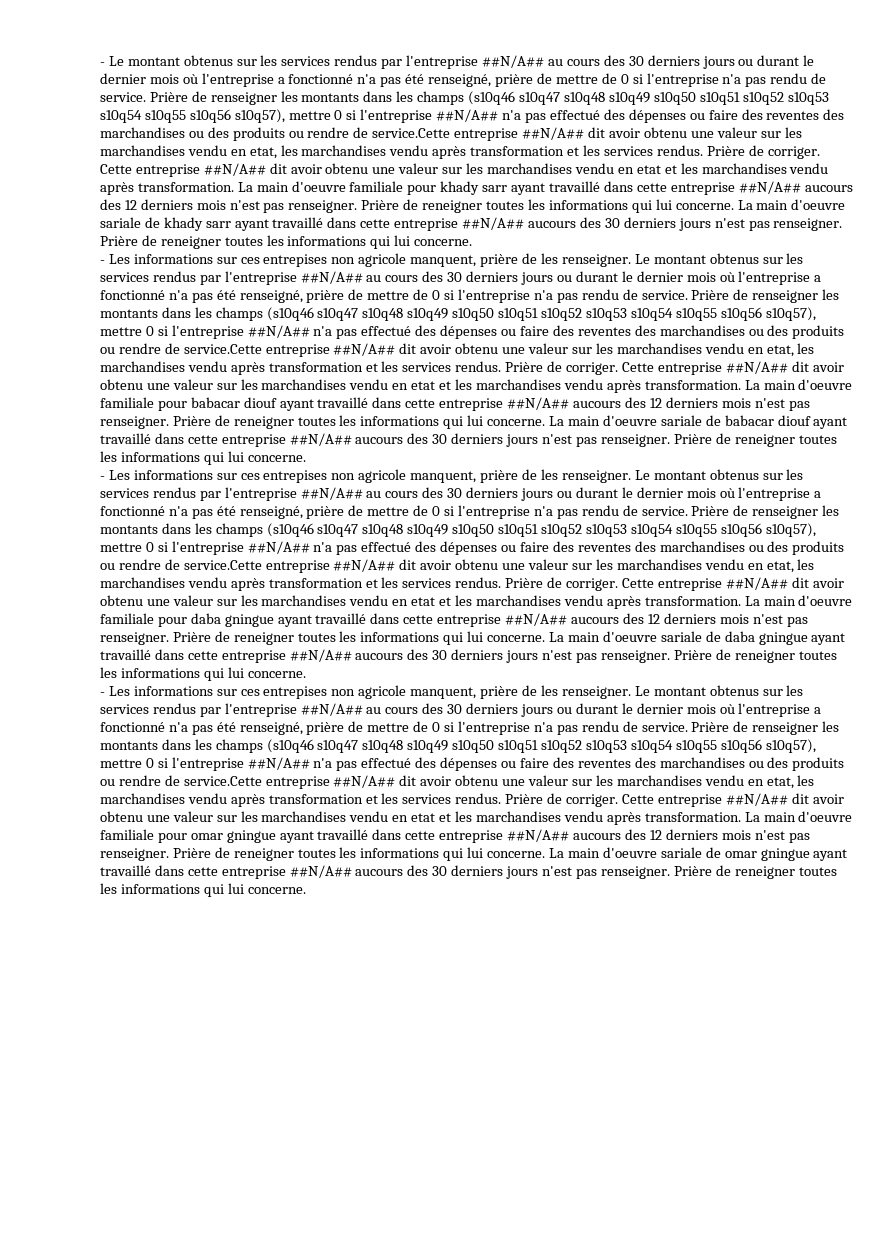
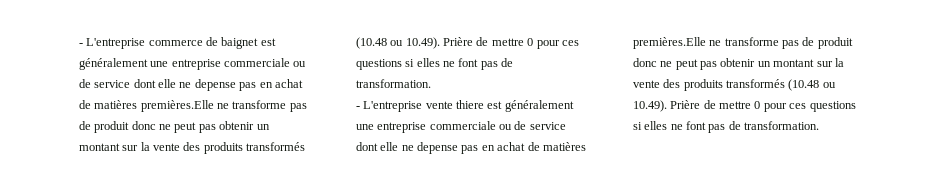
[99,55,815,69] [99,73,827,87] [99,91,829,105] [99,109,845,123] [99,127,802,141] [99,145,820,159] [99,163,829,177] [99,181,853,195] [99,199,846,213] [99,217,843,231] [99,235,473,249] [99,253,804,267] [99,271,822,285] [99,289,840,303] [99,307,816,321] [99,325,845,339] [99,343,815,357] [99,361,844,375] [99,379,853,393] [99,397,810,411] [99,415,848,429] [99,433,837,447] [99,451,306,465] [99,469,804,483] [99,487,822,501] [99,505,840,519] [99,523,816,537] [99,541,845,555] [99,559,815,573] [99,577,844,591] [99,595,853,609] [99,613,808,627] [99,631,846,645] [99,649,837,663] [99,667,306,681] [99,685,804,699] [99,703,822,717] [99,721,840,735] [99,739,816,753] [99,757,845,771] [99,775,815,789] [99,793,844,807] [99,811,853,825] [99,829,810,843] [99,847,848,861] [99,865,837,879] [99,883,306,897] - Le montant obtenus sur les services rendus par l'entreprise ##N/A## au cours des 30 derniers jours ou durant le dernier mois où l'entreprise a fonctionné n'a pas été renseigné, prière de mettre de 0 si l'entreprise n'a pas rendu de service. Prière de renseigner les montants dans les champs (s10q46 s10q47 s10q48 s10q49 s10q50 s10q51 s10q52 s10q53 s10q54 s10q55 s10q56 s10q57), mettre 0 si l'entreprise ##N/A## n'a pas effectué des dépenses ou faire des reventes des marchandises ou des produits ou rendre de service.Cette entreprise ##N/A## dit avoir obtenu une valeur sur les marchandises vendu en etat, les marchandises vendu après transformation et les services rendus. Prière de corriger. Cette entreprise ##N/A## dit avoir obtenu une valeur sur les marchandises vendu en etat et les marchandises vendu après transformation. La main d'oeuvre familiale pour khady sarr ayant travaillé dans cette entreprise ##N/A## aucours des 12 derniers mois n'est pas renseigner. Prière de reneigner toutes les informations qui lui concerne. La main d'oeuvre sariale de khady sarr ayant travaillé dans cette entreprise ##N/A## aucours des 30 derniers jours n'est pas renseigner. Prière de reneigner toutes les informations qui lui concerne. // - Les informations sur ces entrepises non agricole manquent, prière de les renseigner. Le montant obtenus sur les services rendus par l'entreprise ##N/A## au cours des 30 derniers jours ou durant le dernier mois où l'entreprise a fonctionné n'a pas été renseigné, prière de mettre de 0 si l'entreprise n'a pas rendu de service. Prière de renseigner les montants dans les champs (s10q46 s10q47 s10q48 s10q49 s10q50 s10q51 s10q52 s10q53 s10q54 s10q55 s10q56 s10q57), mettre 0 si l'entreprise ##N/A## n'a pas effectué des dépenses ou faire des reventes des marchandises ou des produits ou rendre de service.Cette entreprise ##N/A## dit avoir obtenu une valeur sur les marchandises vendu en etat, les marchandises vendu après transformation et les services rendus. Prière de corriger. Cette entreprise ##N/A## dit avoir obtenu une valeur sur les marchandises vendu en etat et les marchandises vendu après transformation. La main d'oeuvre familiale pour babacar diouf ayant travaillé dans cette entreprise ##N/A## aucours des 12 derniers mois n'est pas renseigner. Prière de reneigner toutes les informations qui lui concerne. La main d'oeuvre sariale de babacar diouf ayant travaillé dans cette entreprise ##N/A## aucours des 30 derniers jours n'est pas renseigner. Prière de reneigner toutes les informations qui lui concerne. // - Les informations sur ces entrepises non agricole manquent, prière de les renseigner. Le montant obtenus sur les services rendus par l'entreprise ##N/A## au cours des 30 derniers jours ou durant le dernier mois où l'entreprise a fonctionné n'a pas été renseigné, prière de mettre de 0 si l'entreprise n'a pas rendu de service. Prière de renseigner les montants dans les champs (s10q46 s10q47 s10q48 s10q49 s10q50 s10q51 s10q52 s10q53 s10q54 s10q55 s10q56 s10q57), mettre 0 si l'entreprise ##N/A## n'a pas effectué des dépenses ou faire des reventes des marchandises ou des produits ou rendre de service.Cette entreprise ##N/A## dit avoir obtenu une valeur sur les marchandises vendu en etat, les marchandises vendu après transformation et les services rendus. Prière de corriger. Cette entreprise ##N/A## dit avoir obtenu une valeur sur les marchandises vendu en etat et les marchandises vendu après transformation. La main d'oeuvre familiale pour daba gningue ayant travaillé dans cette entreprise ##N/A## aucours des 12 derniers mois n'est pas renseigner. Prière de reneigner toutes les informations qui lui concerne. La main d'oeuvre sariale de daba gningue ayant travaillé dans cette entreprise ##N/A## aucours des 30 derniers jours n'est pas renseigner. Prière de reneigner toutes les informations qui lui concerne. // - Les informations sur ces entrepises non agricole manquent, prière de les renseigner. Le montant obtenus sur les services rendus par l'entreprise ##N/A## au cours des 30 derniers jours ou durant le dernier mois où l'entreprise a fonctionné n'a pas été renseigné, prière de mettre de 0 si l'entreprise n'a pas rendu de service. Prière de renseigner les montants dans les champs (s10q46 s10q47 s10q48 s10q49 s10q50 s10q51 s10q52 s10q53 s10q54 s10q55 s10q56 s10q57), mettre 0 si l'entreprise ##N/A## n'a pas effectué des dépenses ou faire des reventes des marchandises ou des produits ou rendre de service.Cette entreprise ##N/A## dit avoir obtenu une valeur sur les marchandises vendu en etat, les marchandises vendu après transformation et les services rendus. Prière de corriger. Cette entreprise ##N/A## dit avoir obtenu une valeur sur les marchandises vendu en etat et les marchandises vendu après transformation. La main d'oeuvre familiale pour omar gningue ayant travaillé dans cette entreprise ##N/A## aucours des 12 derniers mois n'est pas renseigner. Prière de reneigner toutes les informations qui lui concerne. La main d'oeuvre sariale de omar gningue ayant travaillé dans cette entreprise ##N/A## aucours des 30 derniers jours n'est pas renseigner. Prière de reneigner toutes les informations qui lui concerne. -> [78,37,276,49] [78,58,307,70] [78,79,303,91] [78,100,307,112] [78,121,270,133] [78,142,306,154] [355,37,579,49] [355,58,514,70] [355,79,431,88] [355,100,574,112] [355,121,566,133] [355,142,586,154] [632,37,853,49] [632,58,844,70] [632,79,836,91] [632,100,856,112] [632,121,820,133] - L'entreprise commerce de baignet est généralement une entreprise commerciale ou de service dont elle ne depense pas en achat de matières premières.Elle ne transforme pas de produit donc ne peut pas obtenir un montant sur la vente des produits transformés (10.48 ou 10.49). Prière de mettre 0 pour ces questions si elles ne font pas de transformation. // - L'entreprise vente thiere est généralement une entreprise commerciale ou de service dont elle ne depense pas en achat de matières premières.Elle ne transforme pas de produit donc ne peut pas obtenir un montant sur la vente des produits transformés (10.48 ou 10.49). Prière de mettre 0 pour ces questions si elles ne font pas de transformation.

